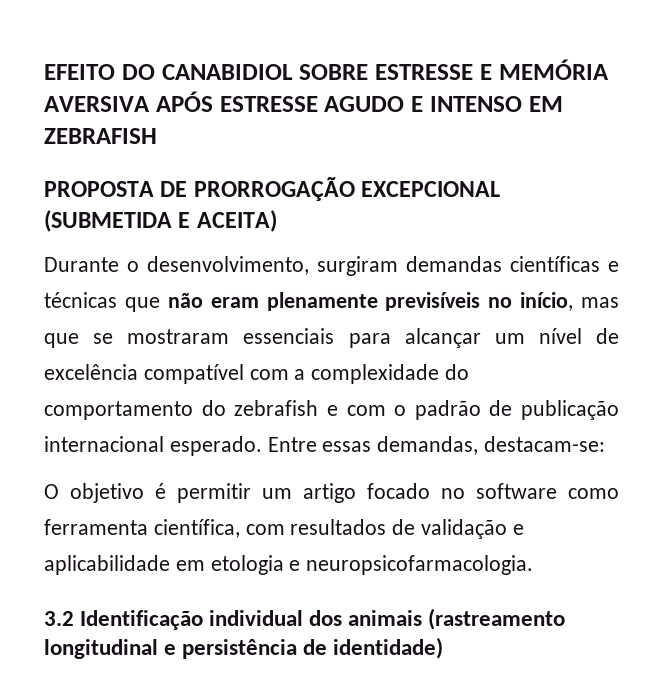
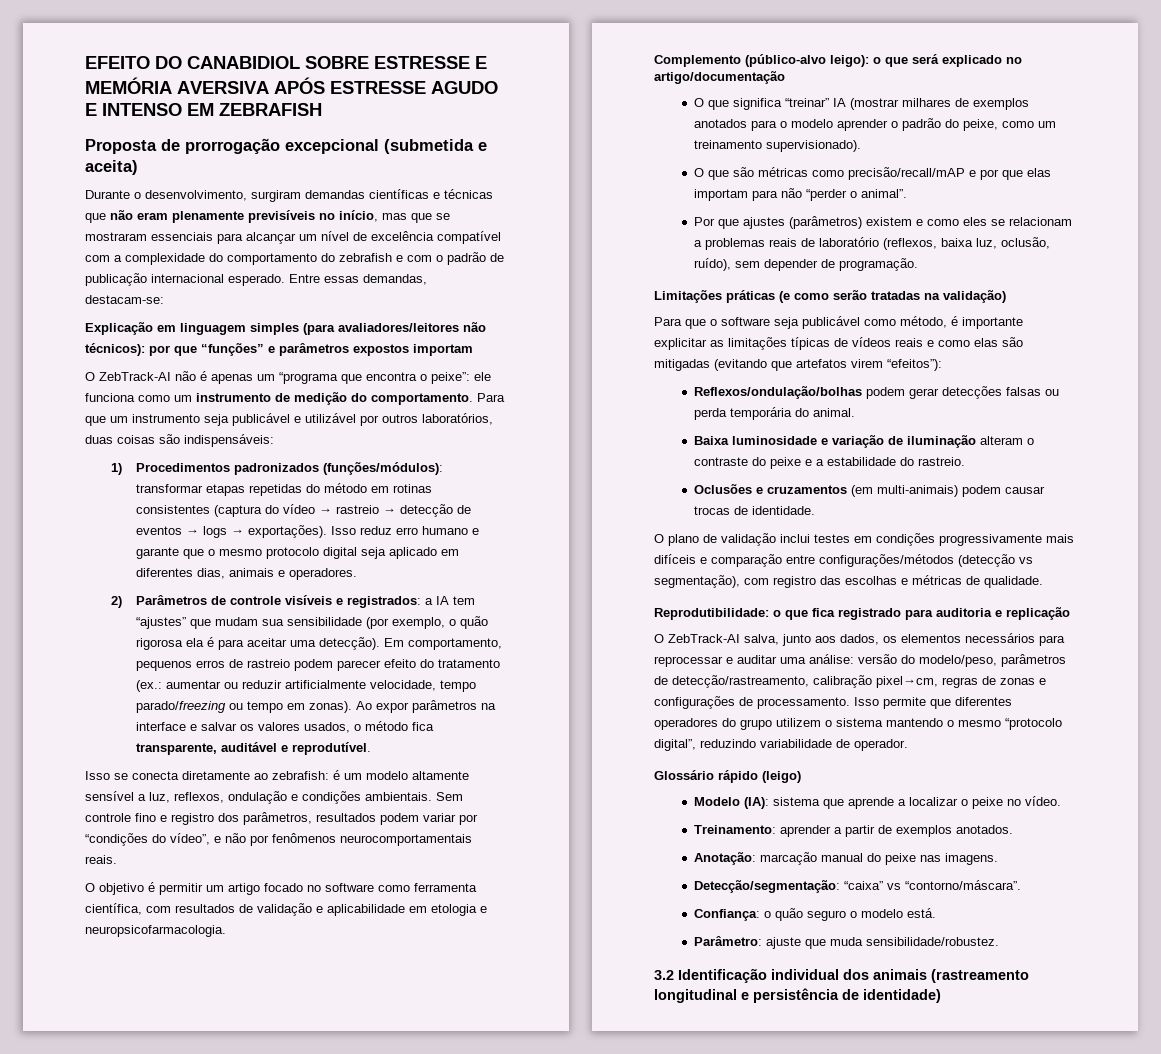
[44,177,501,201] [44,210,277,232] PROPOSTA DE PRORROGAÇÃO EXCEPCIONAL (SUBMETIDA E ACEITA) -> [85,138,487,154] [85,160,138,175] Proposta de prorrogação excepcional (submetida e aceita)
(606, 444) none -> [85,322,486,335] [85,343,473,356] [85,371,491,384] [85,392,505,405] [85,413,493,426] [85,434,274,447] [110,462,444,475] [136,483,433,496] [136,504,472,517] [136,525,480,538] [136,547,460,559] [136,568,358,580] [110,595,476,608] [136,616,489,629] [136,637,503,650] [136,659,501,671] [136,680,477,692] [136,700,497,713] [136,721,435,733] [136,742,372,755] [85,770,469,780] [85,791,463,804] [85,812,478,825] [85,833,472,846] [85,855,117,864] // Explicação em linguagem simples (para avaliadores/leitores não técnicos): por que “funções” e parâmetros expostos importam // O ZebTrack-AI não é apenas um “programa que encontra o peixe”: ele funciona como um instrumento de medição do comportamento. Para que um instrumento seja publicável e utilizável por outros laboratórios, duas coisas são indispensáveis: // 1) Procedimentos padronizados (funções/módulos): transformar etapas repetidas do método em rotinas consistentes (captura do vídeo → rastreio → detecção de eventos → logs → exportações). Isso reduz erro humano e garante que o mesmo protocolo digital seja aplicado em diferentes dias, animais e operadores. // 2) Parâmetros de controle visíveis e registrados: a IA tem “ajustes” que mudam sua sensibilidade (por exemplo, o quão rigorosa ela é para aceitar uma detecção). Em comportamento, pequenos erros de rastreio podem parecer efeito do tratamento (ex.: aumentar ou reduzir artificialmente velocidade, tempo parado/freezing ou tempo em zonas). Ao expor parâmetros na interface e salvar os valores usados, o método fica transparente, auditável e reprodutível. // Isso se conecta diretamente ao zebrafish: é um modelo altamente sensível a luz, reflexos, ondulação e condições ambientais. Sem controle fino e registro dos parâmetros, resultados podem variar por “condições do vídeo”, e não por fenômenos neurocomportamentais reais.
(534, 565) none -> [654,54,1022,67] [654,71,785,84] [693,98,1029,110] [693,118,1056,131] [693,140,861,152] [693,167,1051,180] [693,188,907,201] [693,216,1072,229] [693,237,1050,250] [693,258,918,271] [654,290,1006,303] [654,316,1023,329] [654,337,1023,350] [654,359,942,371] [693,386,1059,399] [693,407,855,420] [693,435,1034,448] [693,457,965,469] [693,484,1045,497] [693,506,815,515] [654,533,1074,546] [654,554,1033,567] [654,575,1043,588] [654,607,1070,620] [654,633,1065,646] [654,654,1066,667] [654,675,1046,688] [654,696,1012,709] [654,718,1062,730] [654,739,908,751] [654,770,801,783] [693,796,1061,809] [693,825,1013,837] [693,852,998,865] [693,880,1021,893] [693,908,936,921] [693,936,999,949] // Complemento (público-alvo leigo): o que será explicado no artigo/documentação // O que significa “treinar” IA (mostrar milhares de exemplos anotados para o modelo aprender o padrão do peixe, como um treinamento supervisionado). // O que são métricas como precisão/recall/mAP e por que elas importam para não “perder o animal”. // Por que ajustes (parâmetros) existem e como eles se relacionam a problemas reais de laboratório (reflexos, baixa luz, oclusão, ruído), sem depender de programação. // Limitações práticas (e como serão tratadas na validação) // Para que o software seja publicável como método, é importante explicitar as limitações típicas de vídeos reais e como elas são mitigadas (evitando que artefatos virem “efeitos”): // Reflexos/ondulação/bolhas podem gerar detecções falsas ou perda temporária do animal. // Baixa luminosidade e variação de iluminação alteram o contraste do peixe e a estabilidade do rastreio. // Oclusões e cruzamentos (em multi-animais) podem causar trocas de identidade. // O plano de validação inclui testes em condições progressivamente mais difíceis e comparação entre configurações/métodos (detecção vs segmentação), com registro das escolhas e métricas de qualidade. // Reprodutibilidade: o que fica registrado para auditoria e replicação // O ZebTrack-AI salva, junto aos dados, os elementos necessários para reprocessar e auditar uma análise: versão do modelo/peso, parâmetros de detecção/rastreamento, calibração pixel→cm, regras de zonas e configurações de processamento. Isso permite que diferentes operadores do grupo utilizem o sistema mantendo o mesmo “protocolo digital”, reduzindo variabilidade de operador. // Glossário rápido (leigo) // Modelo (IA): sistema que aprende a localizar o peixe no vídeo. // Treinamento: aprender a partir de exemplos anotados. // Anotação: marcação manual do peixe nas imagens. // Detecção/segmentação: “caixa” vs “contorno/máscara”. // Confiança: o quão seguro o modelo está. // Parâmetro: ajuste que muda sensibilidade/robustez.

